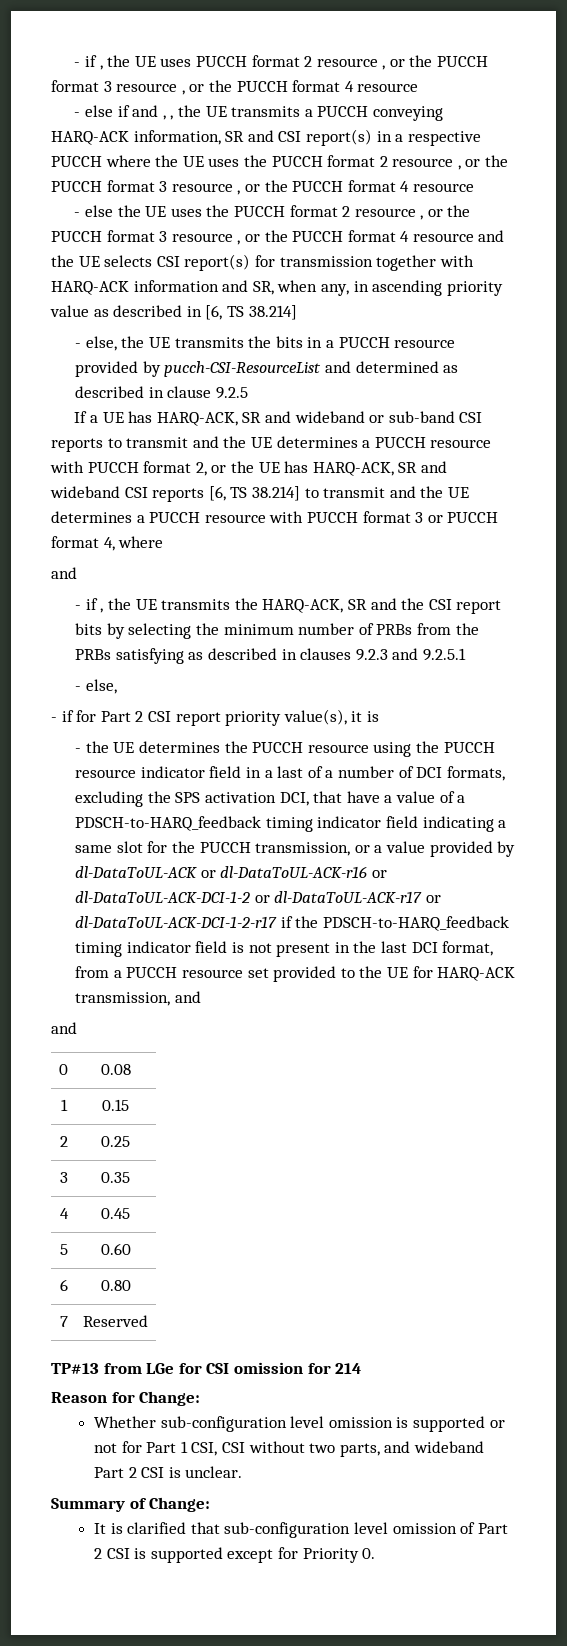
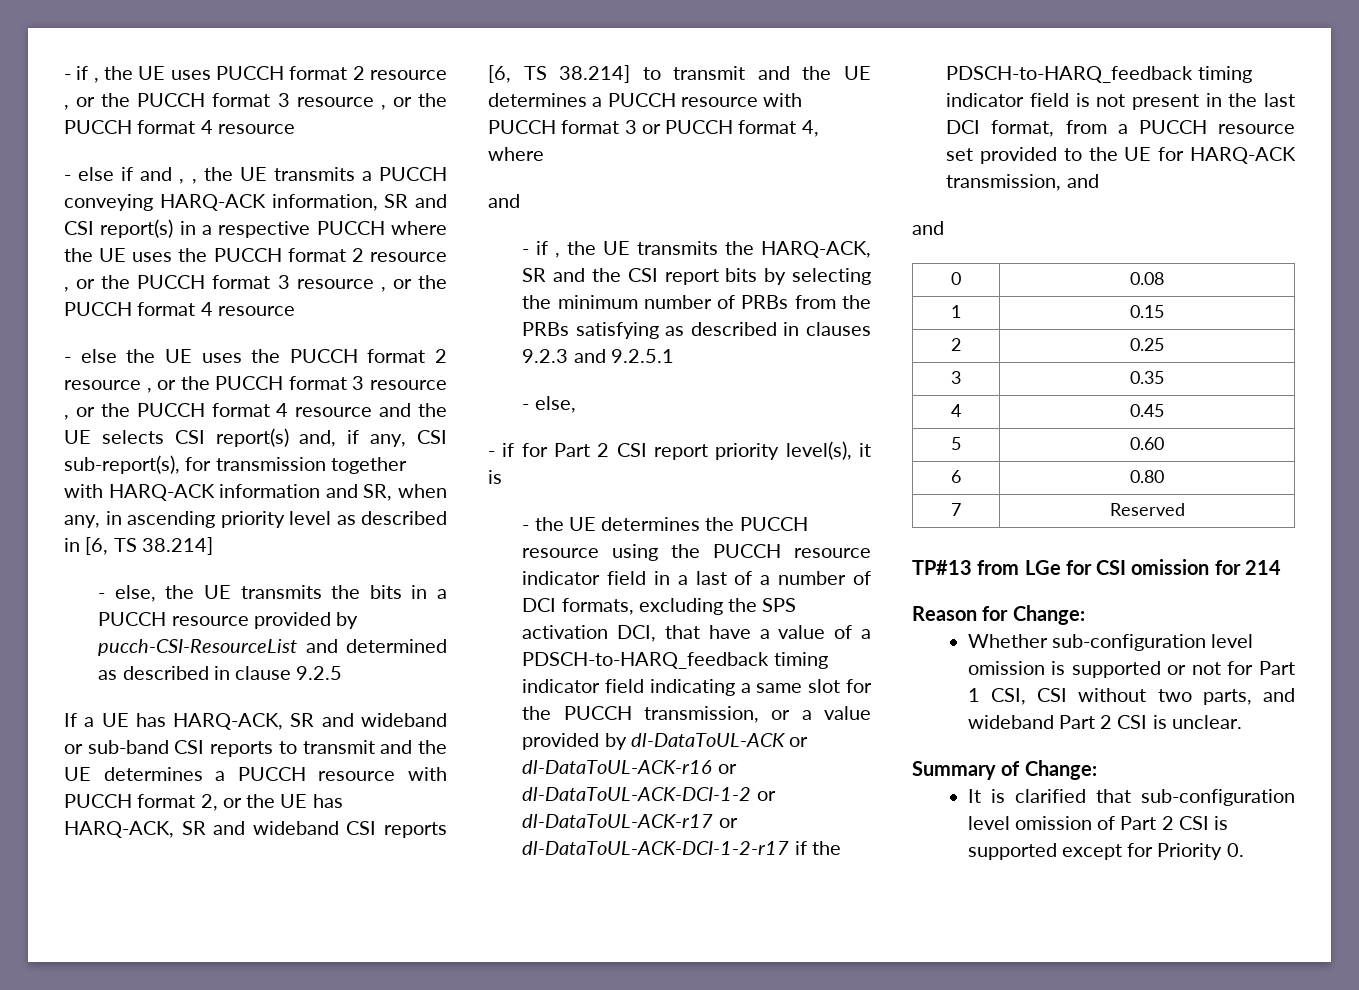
(251, 262) none -> [299,430,447,447] [64,455,180,474] and, if any, CSI sub-report(s),
[50,305,89,317] value -> [289,511,331,525] level
[283,709,347,725] value(s), -> [785,441,852,460] level(s),

